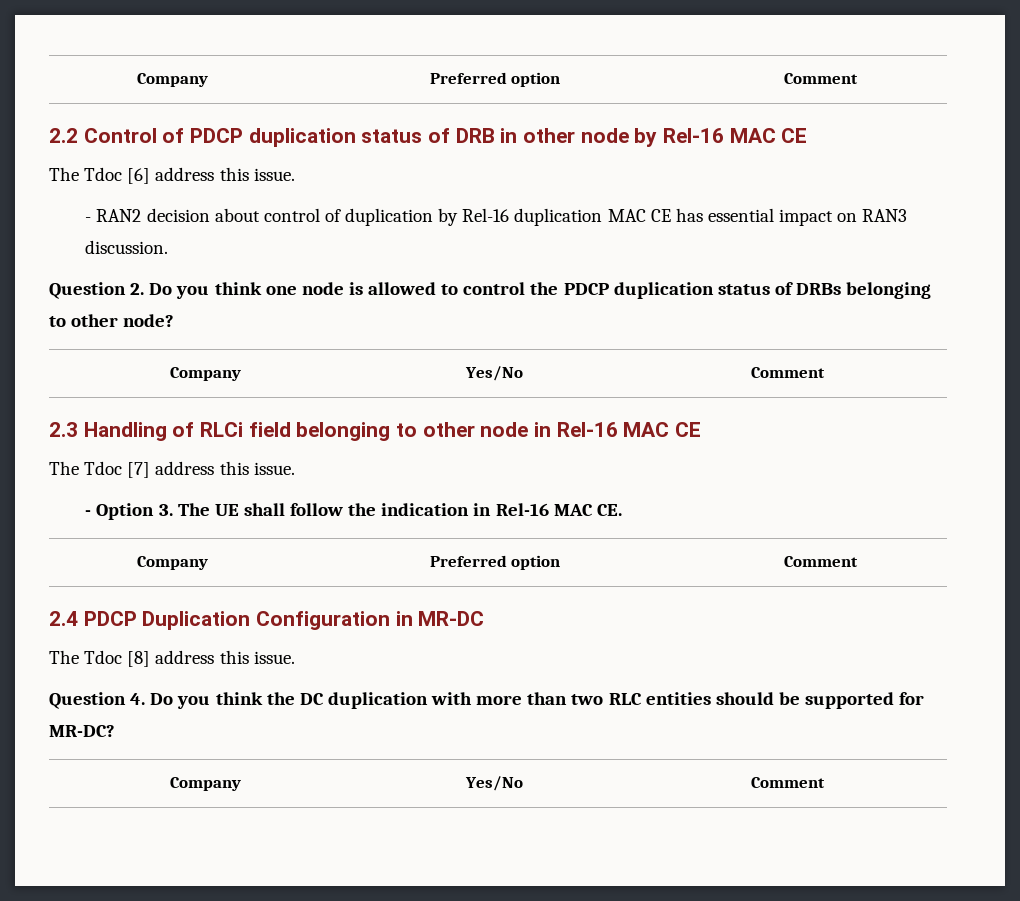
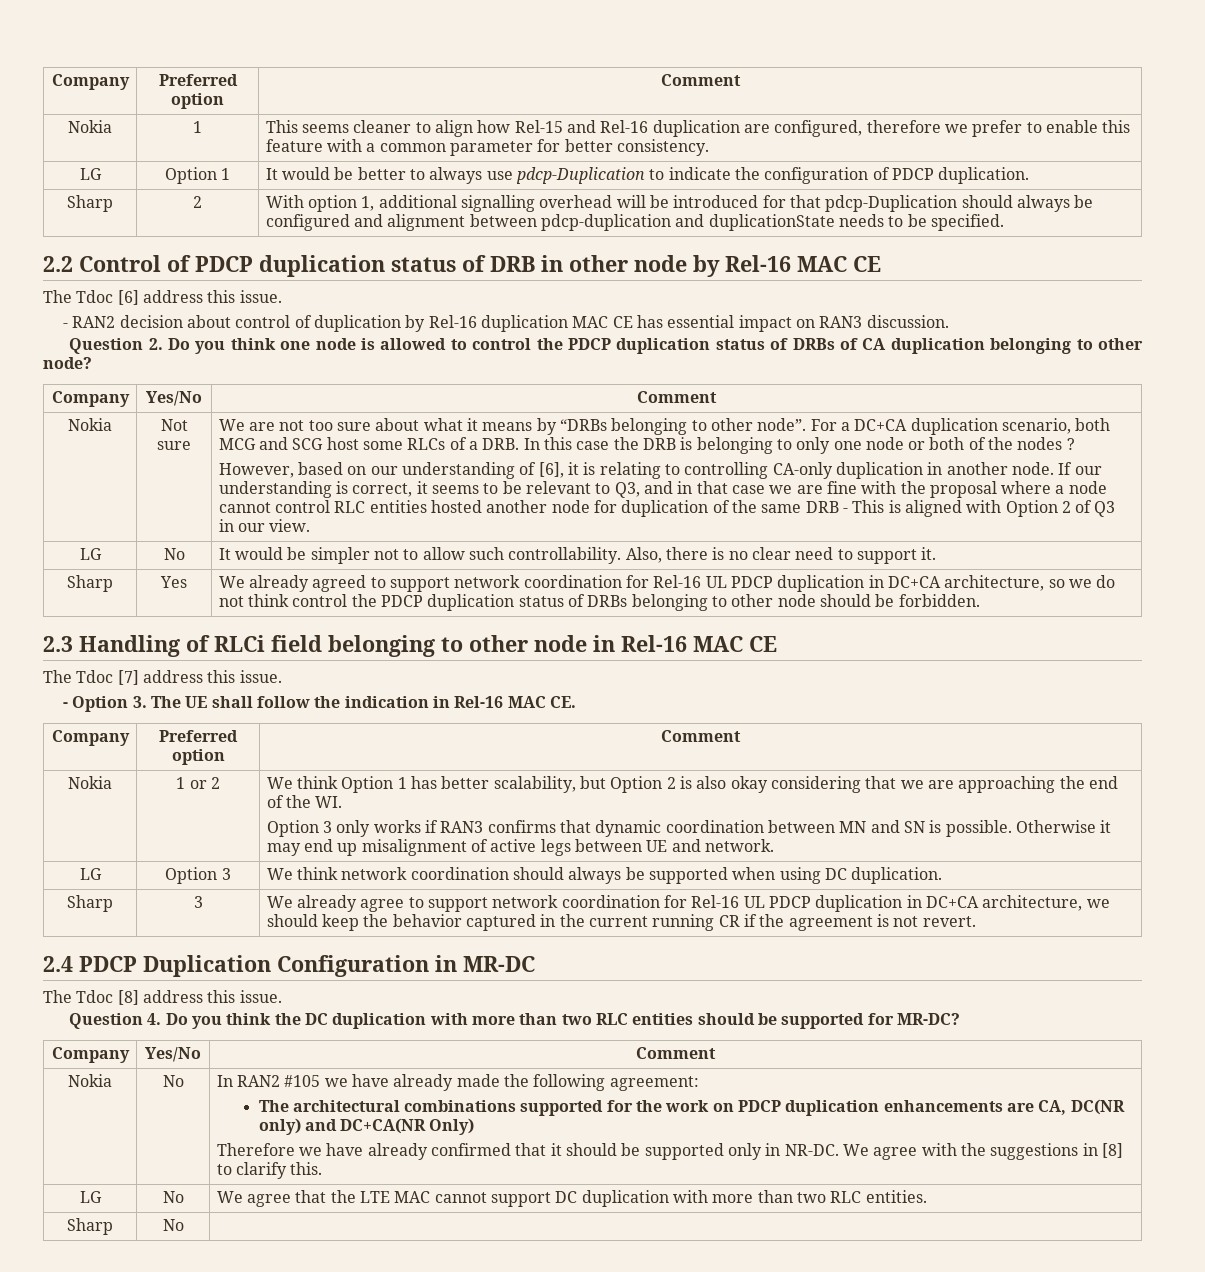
[137,73,208,87] [429,72,561,87] [784,73,858,84] Company | Preferred option | Comment -> [51,74,130,90] [158,74,238,86] [171,93,224,109] [660,74,741,86] [68,120,112,133] [193,121,202,133] [265,120,1131,137] [265,139,709,156] [79,168,102,180] [164,167,231,184] [265,167,1030,184] [67,195,113,212] [193,196,202,208] [265,195,1094,212] [265,214,1004,231] Company | Preferred option | Comment // Nokia | 1 | This seems cleaner to align how Rel-15 and Rel-16 duplication are configured, therefore we prefer to enable this feature with a common parameter for better consistency. // LG | Option 1 | It would be better to always use pdcp-Duplication to indicate the configuration of PDCP duplication. // Sharp | 2 | With option 1, additional signalling overhead will be introduced for that pdcp-Duplication should always be configured and alignment between pdcp-duplication and duplicationState needs to be specified.
(842, 289) none -> [839,338,985,354] of CA duplication
(825, 372) none -> [68,418,112,431] [160,419,188,431] [157,441,191,450] [218,418,1111,435] [218,437,1075,454] [218,462,1102,479] [218,481,1107,498] [218,500,1116,517] [218,519,311,532] [79,548,102,560] [163,548,185,560] [218,547,937,564] [67,575,113,592] [160,576,187,588] [218,575,1116,592] [218,594,980,611] // Nokia | Not sure | We are not too sure about what it means by “DRBs belonging to other node”. For a DC+CA duplication scenario, both MCG and SCG host some RLCs of a DRB. In this case the DRB is belonging to only one node or both of the nodes ? // However, based on our understanding of [6], it is relating to controlling CA-only duplication in another node. If our understanding is correct, it seems to be relevant to Q3, and in that case we are fine with the proposal where a node cannot control RLC entities hosted another node for duplication of the same DRB - This is aligned with Option 2 of Q3 in our view. // LG | No | It would be simpler not to allow such controllability. Also, there is no clear need to support it. // Sharp | Yes | We already agreed to support network coordination for Rel-16 UL PDCP duplication in DC+CA architecture, so we do not think control the PDCP duplication status of DRBs belonging to other node should be forbidden.
(858, 561) none -> [68,776,112,789] [176,777,220,789] [266,776,1118,793] [266,795,343,808] [266,820,1112,837] [266,839,774,856] [79,868,102,880] [165,867,231,884] [266,867,943,884] [67,895,113,912] [193,896,203,908] [266,895,1110,912] [266,914,976,931] // Nokia | 1 or 2 | We think Option 1 has better scalability, but Option 2 is also okay considering that we are approaching the end of the WI. // Option 3 only works if RAN3 confirms that dynamic coordination between MN and SN is possible. Otherwise it may end up misalignment of active legs between UE and network. // LG | Option 3 | We think network coordination should always be supported when using DC duplication. // Sharp | 3 | We already agree to support network coordination for Rel-16 UL PDCP duplication in DC+CA architecture, we should keep the behavior captured in the current running CR if the agreement is not revert.
(825, 782) none -> [68,1074,112,1087] [162,1075,184,1087] [216,1074,699,1091] [258,1099,1125,1116] [258,1118,475,1135] [216,1143,1123,1160] [216,1162,323,1179] [79,1191,102,1203] [162,1191,184,1203] [216,1190,927,1207] [67,1218,113,1235] [162,1219,184,1231] // Nokia | No | In RAN2 #105 we have already made the following agreement: // The architectural combinations supported for the work on PDCP duplication enhancements are CA, DC(NR only) and DC+CA(NR Only) // Therefore we have already confirmed that it should be supported only in NR-DC. We agree with the suggestions in [8] to clarify this. // LG | No | We agree that the LTE MAC cannot support DC duplication with more than two RLC entities. // Sharp | No |

